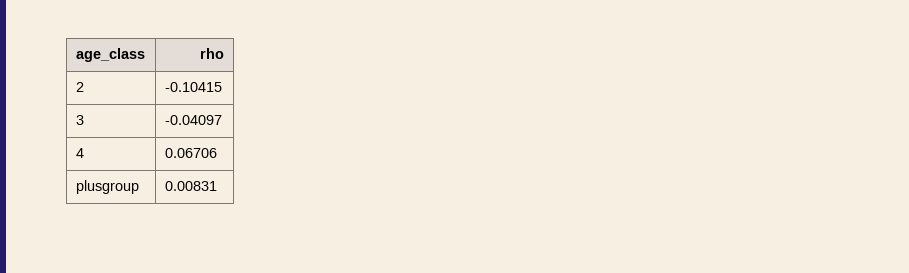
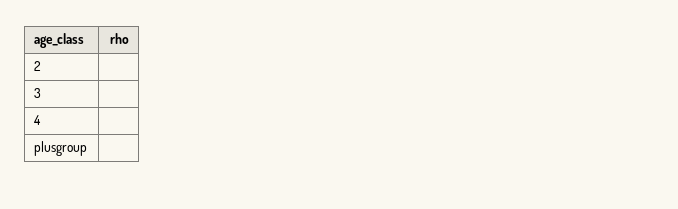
[164,82,222,92] -0.10415 -> (42, 66) none
[164,115,222,125] -0.04097 -> (42, 93) none
[164,148,217,158] 0.06706 -> (42, 120) none
[164,181,217,191] 0.00831 -> (88, 148) none

